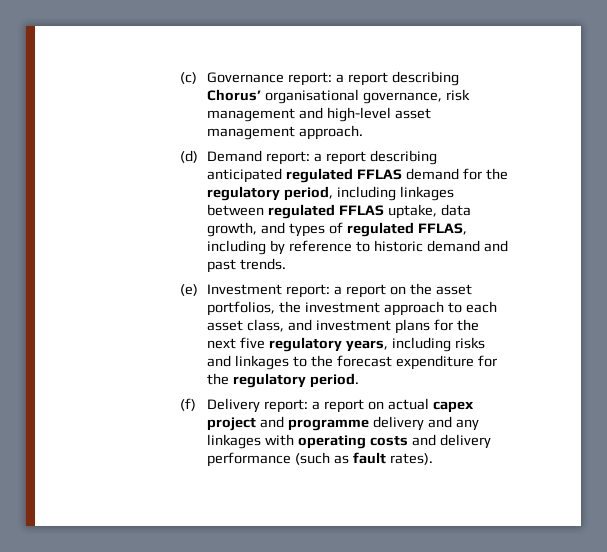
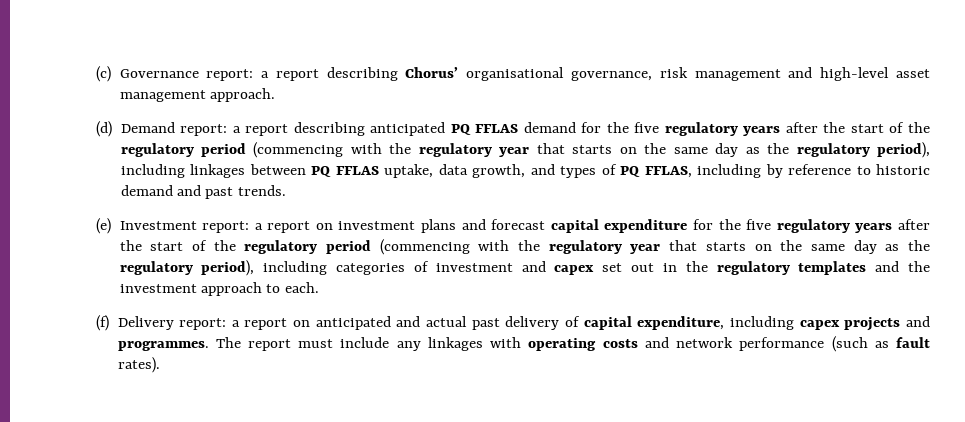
[286,168,354,183] regulated -> [450,124,471,135] PQ
[207,186,334,201] regulatory period, -> [634,122,931,136] [120,142,931,158] five regulatory years after the start of the regulatory period (commencing with the regulatory year that starts on the same day as the regulatory period),
[268,204,336,219] regulated -> [311,166,332,177] PQ
[346,222,414,237] regulated -> [620,166,641,177] PQ
[409,283,472,295] [207,301,497,316] [207,319,479,334] [207,337,485,352] [207,355,497,370] [207,373,359,388] the asset portfolios, the investment approach to each asset class, and investment plans for the next five regulatory years, including risks and linkages to the forecast expenditure for the regulatory period. -> [338,219,931,233] [119,239,930,255] [119,260,930,276] [119,282,319,296] investment plans and forecast capital expenditure for the five regulatory years after the start of the regulatory period (commencing with the regulatory year that starts on the same day as the regulatory period), including categories of investment and capex set out in the regulatory templates and the investment approach to each.
[387,398,474,413] [207,416,452,431] actual capex project and programme delivery and -> [315,316,931,331] [117,337,390,351] anticipated and actual past delivery of capital expenditure, including capex projects and programmes. The report must include
[439,434,491,449] delivery -> [676,337,734,348] network

